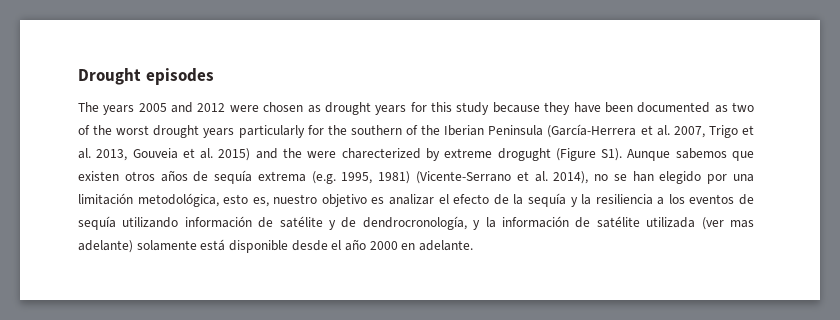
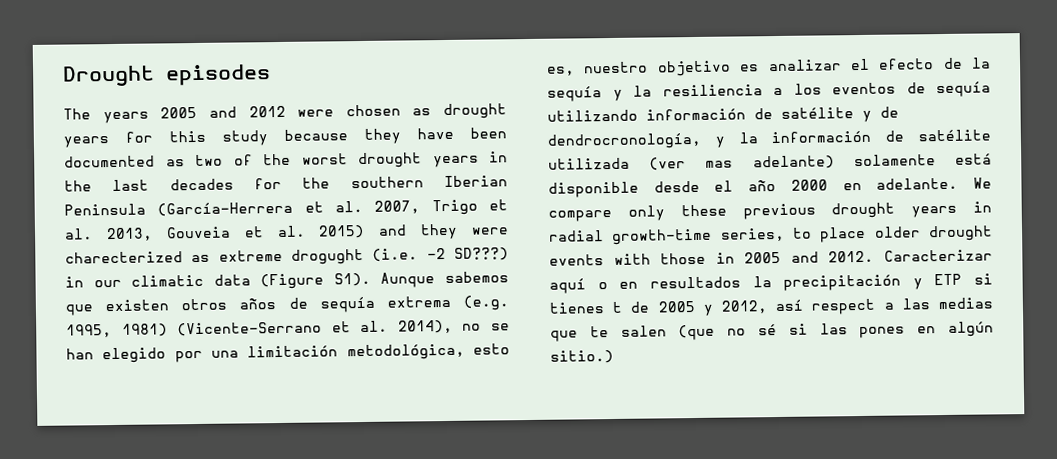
[238,125,305,138] particularly -> [489,151,508,163] [64,178,234,192] in the last decades
[406,125,441,135] of the -> (424, 182) none
[283,148,303,158] the -> [420,223,459,240] they
[425,148,440,161] by -> [191,254,211,263] as
(551, 154) none -> [372,247,509,262] [65,274,251,288] (i.e. -2 SD???) in our climatic data
(473, 245) none -> [973,177,992,189] [548,201,992,222] [549,225,993,245] [549,249,993,266] [549,273,993,294] [549,297,993,316] [550,321,995,342] [550,349,614,364] We compare only these previous drought years in radial growth-time series, to place older drought events with those in 2005 and 2012. Caracterizar aquí o en resultados la precipitación y ETP si tienes t de 2005 y 2012, así respect a las medias que te salen (que no sé si las pones en algún sitio.)

